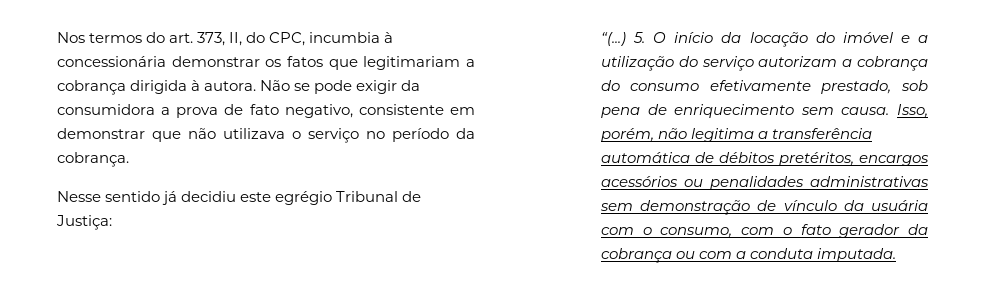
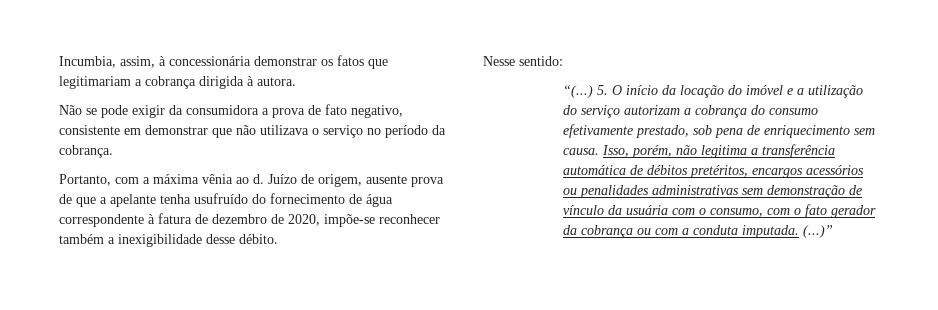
[57,32,381,46] Nos termos do art. 373, II, do CPC, incumbia -> [59,56,155,68] Incumbia, assim,
(257, 86) none -> (296, 81) //
[57,191,422,205] [56,215,112,230] Nesse sentido já decidiu este egrégio Tribunal de Justiça: -> [59,174,444,187] [59,193,393,207] [59,213,440,227] [59,234,278,247] [483,56,563,66] Portanto, com a máxima vênia ao d. Juízo de origem, ausente prova de que a apelante tenha usufruído do fornecimento de água correspondente à fatura de dezembro de 2020, impõe-se reconhecer também a inexigibilidade desse débito. // Nesse sentido:
(897, 255) none -> [803,225,834,238] (...)”

